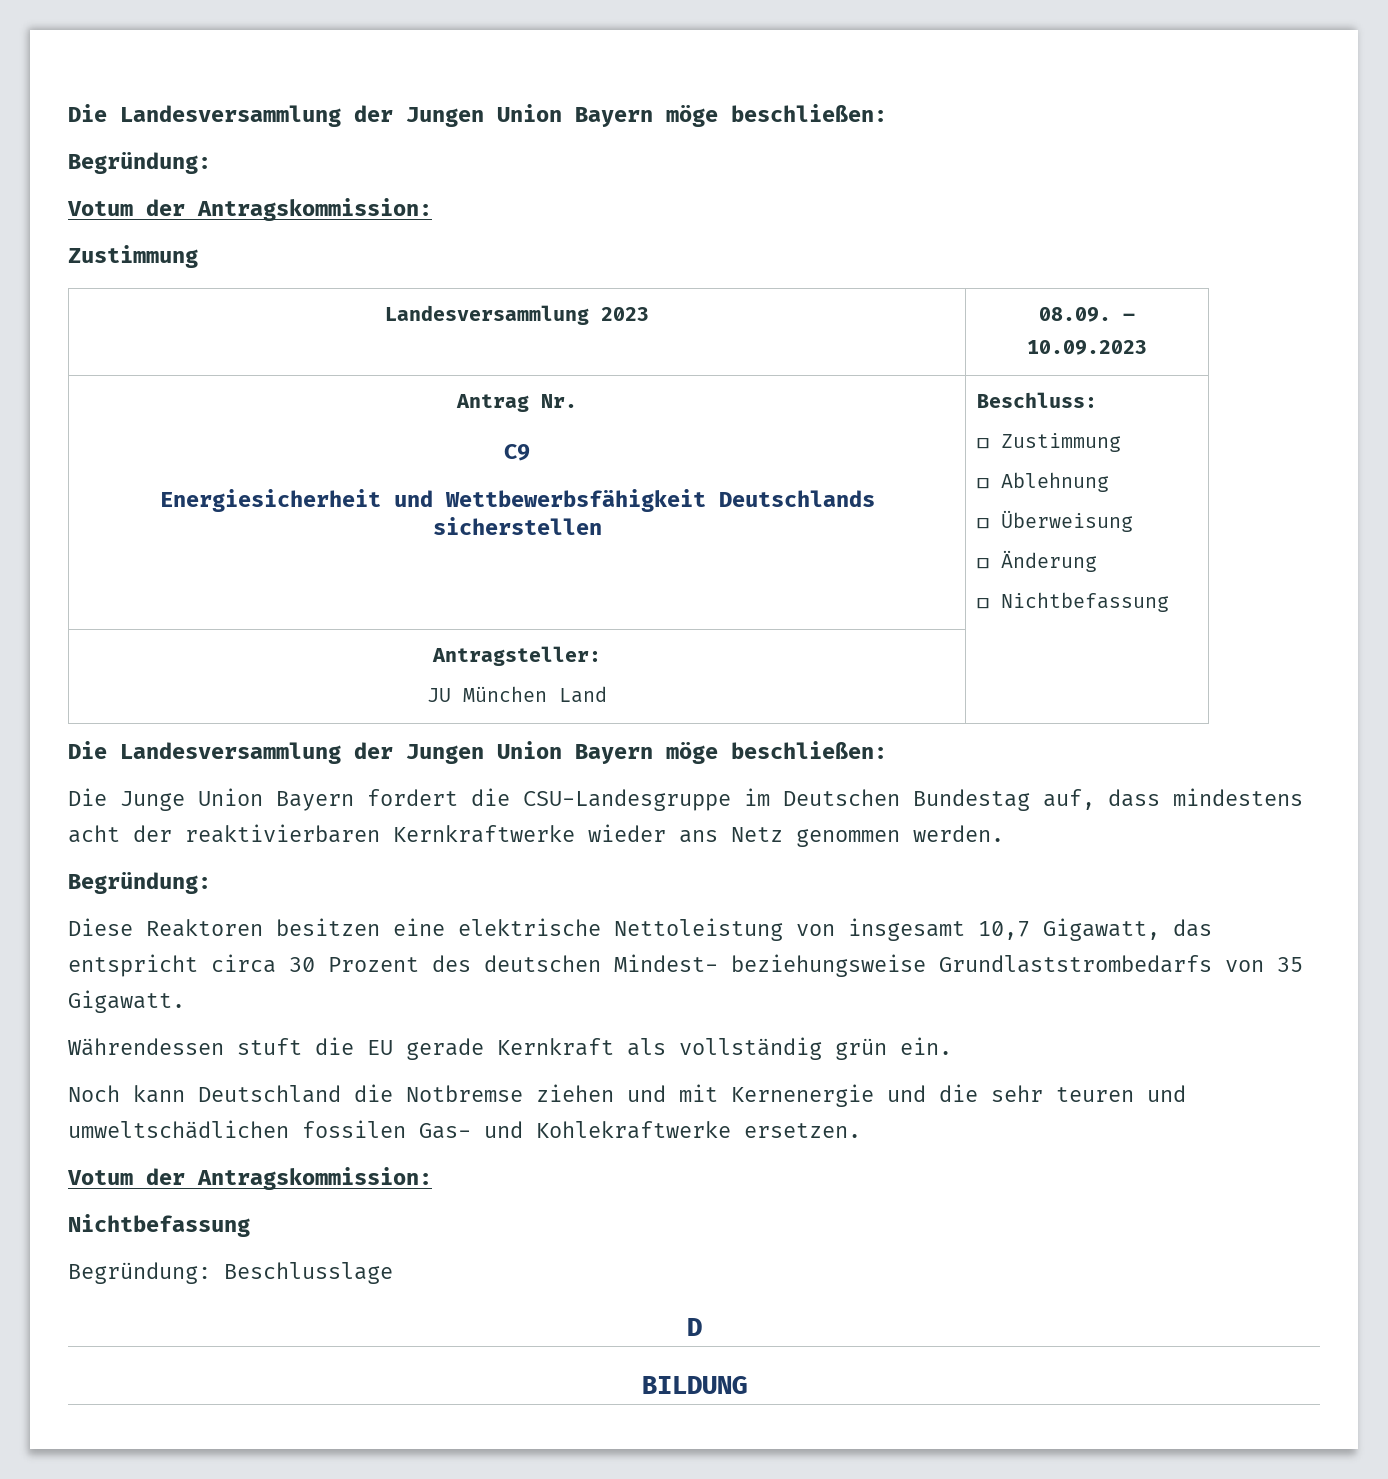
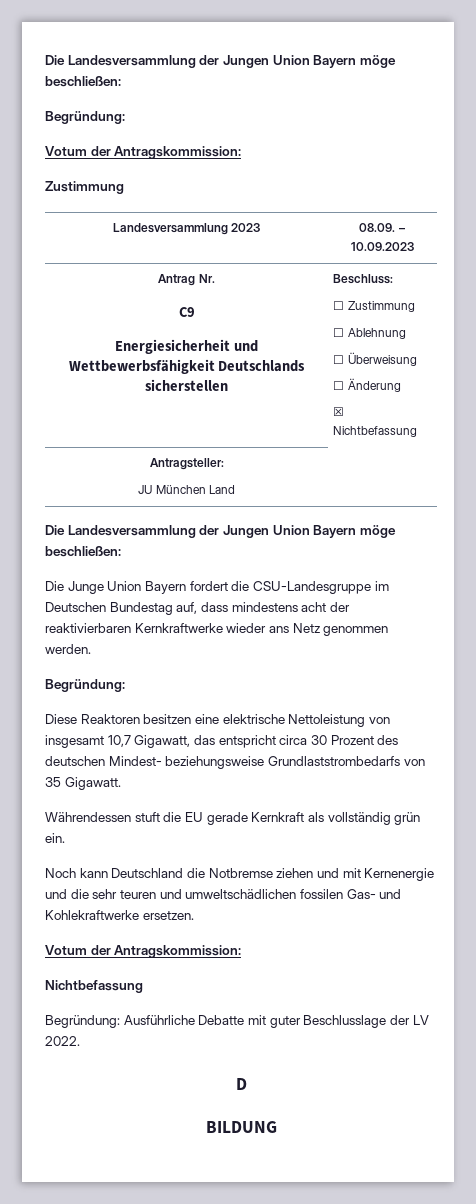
[977,598,990,609] ☐ -> [333,407,345,416] ☒
[224,1262,393,1284] Beschlusslage -> [123,1015,429,1028] [45,1036,80,1046] Ausführliche Debatte mit guter Beschlusslage der LV 2022.

